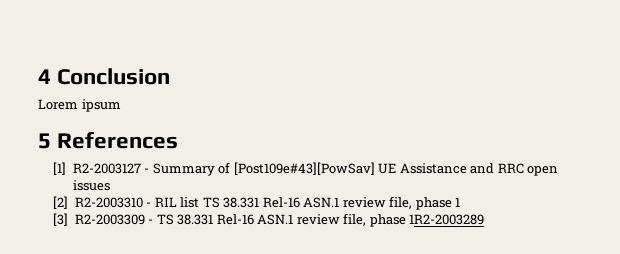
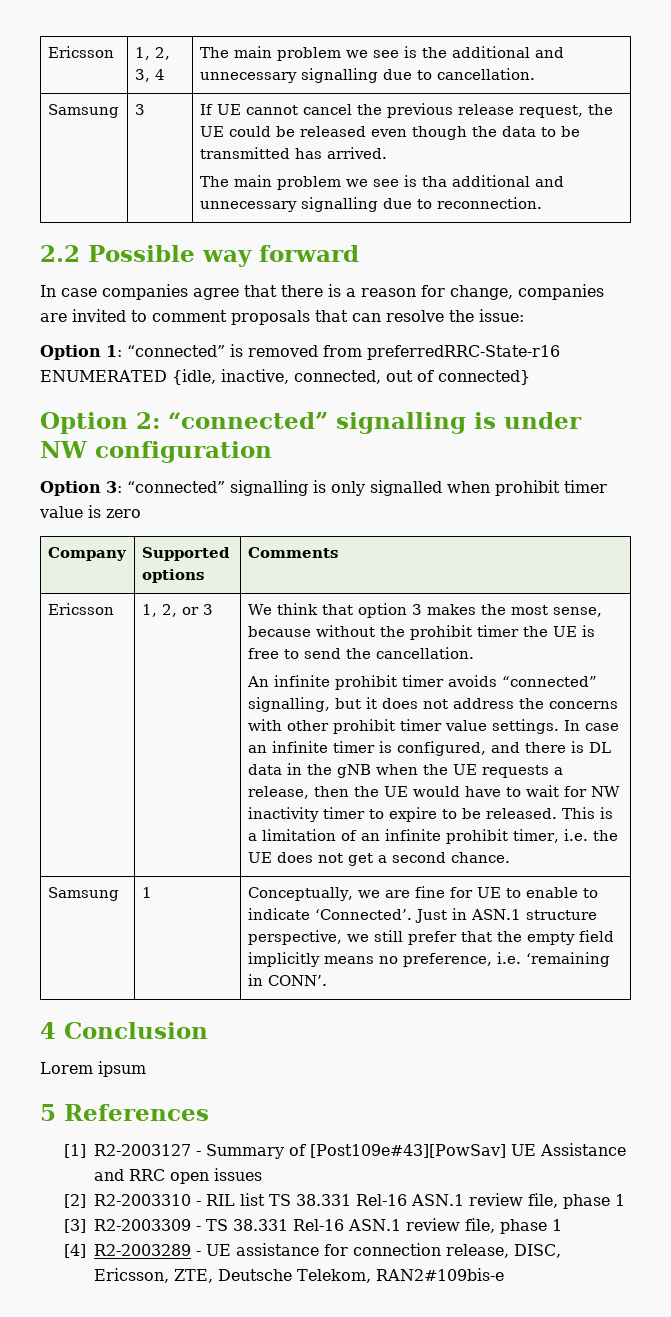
(38, 76) none -> [47,46,114,58] [134,47,170,60] [134,69,165,82] [199,46,564,61] [199,68,535,83] [47,104,119,118] [134,104,145,115] [199,103,613,118] [199,126,580,140] [199,147,387,159] [199,175,564,190] [199,197,542,212] [40,245,359,267] [40,284,604,300] [40,309,524,325] [40,344,560,360] [40,369,530,385] [40,412,582,434] [40,441,272,463] [40,480,607,496] [39,505,141,518] [47,547,127,561] [141,547,230,561] [141,569,204,583] [247,547,338,558] [47,603,114,615] [141,604,213,617] [247,603,602,618] [247,625,595,640] [247,647,474,659] [246,675,597,690] [247,697,618,712] [247,719,619,734] [247,741,611,756] [247,763,563,778] [247,785,620,799] [247,807,613,822] [247,829,618,844] [247,852,510,866] [47,887,119,901] [141,887,152,898] [247,886,598,901] [247,908,597,923] [247,930,614,945] [247,952,610,967] [247,974,327,986] Ericsson | 1, 2, 3, 4 | The main problem we see is the additional and unnecessary signalling due to cancellation. // Samsung | 3 | If UE cannot cancel the previous release request, the UE could be released even though the data to be transmitted has arrived. // The main problem we see is tha additional and unnecessary signalling due to reconnection. // 2.2 Possible way forward // In case companies agree that there is a reason for change, companies are invited to comment proposals that can resolve the issue: // Option 1: “connected” is removed from preferredRRC-State-r16 ENUMERATED {idle, inactive, connected, out of connected} // Option 2: “connected” signalling is under NW configuration // Option 3: “connected” signalling is only signalled when prohibit timer value is zero // Company | Supported options | Comments // Ericsson | 1, 2, or 3 | We think that option 3 makes the most sense, because without the prohibit timer the UE is free to send the cancellation. // An infinite prohibit timer avoids “connected” signalling, but it does not address the concerns with other prohibit timer value settings. In case an infinite timer is configured, and there is DL data in the gNB when the UE requests a release, then the UE would have to wait for NW inactivity timer to expire to be released. This is a limitation of an infinite prohibit timer, i.e. the UE does not get a second chance. // Samsung | 1 | Conceptually, we are fine for UE to enable to indicate ‘Connected’. Just in ASN.1 structure perspective, we still prefer that the empty field implicitly means no preference, i.e. ‘remaining in CONN’. //
[409,214,485,225] 1R2-2003289 -> [552,1219,563,1231] [64,1243,562,1258] [94,1268,505,1283] 1 // [4] R2-2003289 - UE assistance for connection release, DISC, Ericsson, ZTE, Deutsche Telekom, RAN2#109bis-e

